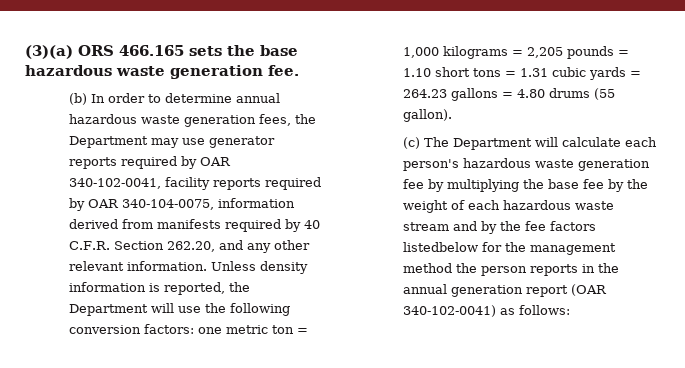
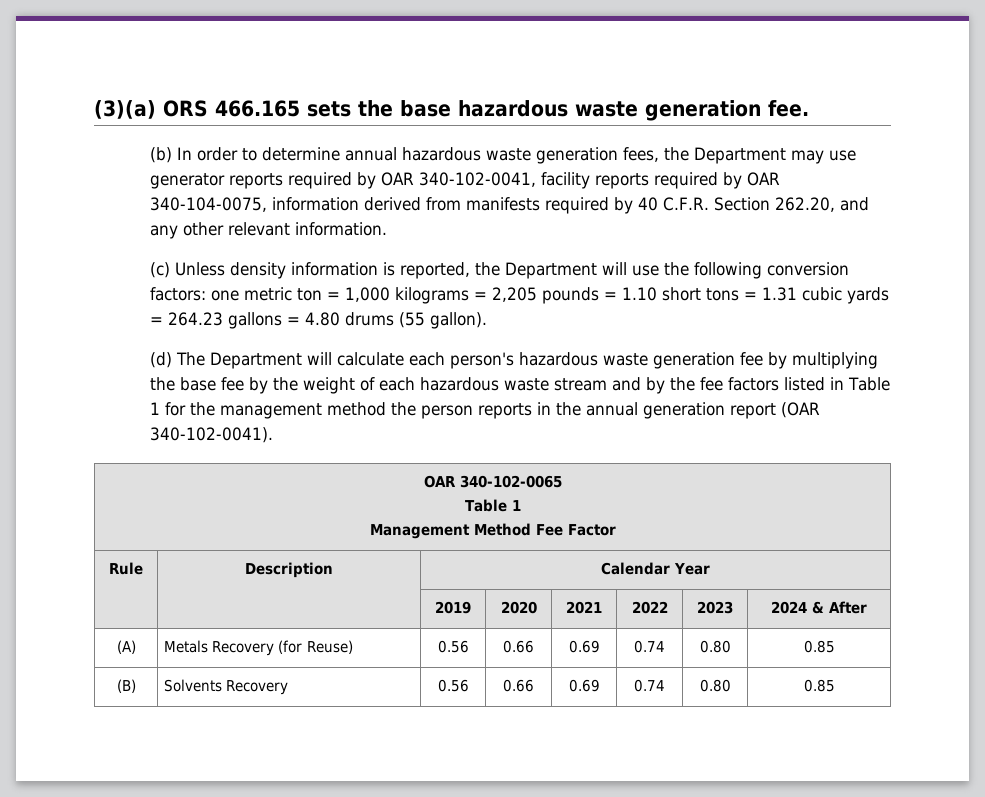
(208, 266) none -> [150,262,171,278] // (c)
[403,137,421,149] (c) -> [150,352,173,368] (d)
[403,242,479,252] listedbelow -> [784,377,891,391] [150,402,161,415] listed in Table 1
[403,305,571,317] 340-102-0041) as follows: -> [150,427,274,443] [423,475,562,488] [464,499,521,512] [369,523,616,539] [109,562,143,575] [245,562,333,578] [601,562,711,575] [435,601,471,614] [500,601,537,614] [566,601,602,614] [631,601,668,614] [697,601,733,614] [771,601,867,614] [116,640,136,654] [164,640,353,656] [437,640,469,653] [503,640,534,653] [568,640,600,653] [634,640,665,653] [699,640,731,653] [803,640,835,653] [116,679,136,693] [164,679,289,695] [437,679,469,692] [503,679,534,692] [568,679,600,692] [634,679,665,692] [699,679,731,692] [803,679,835,692] 340-102-0041). // OAR 340-102-0065 // Table 1 // Management Method Fee Factor // Rule | Description | Calendar Year // | | 2019 | 2020 | 2021 | 2022 | 2023 | 2024 & After // (A) | Metals Recovery (for Reuse) | 0.56 | 0.66 | 0.69 | 0.74 | 0.80 | 0.85 // (B) | Solvents Recovery | 0.56 | 0.66 | 0.69 | 0.74 | 0.80 | 0.85

